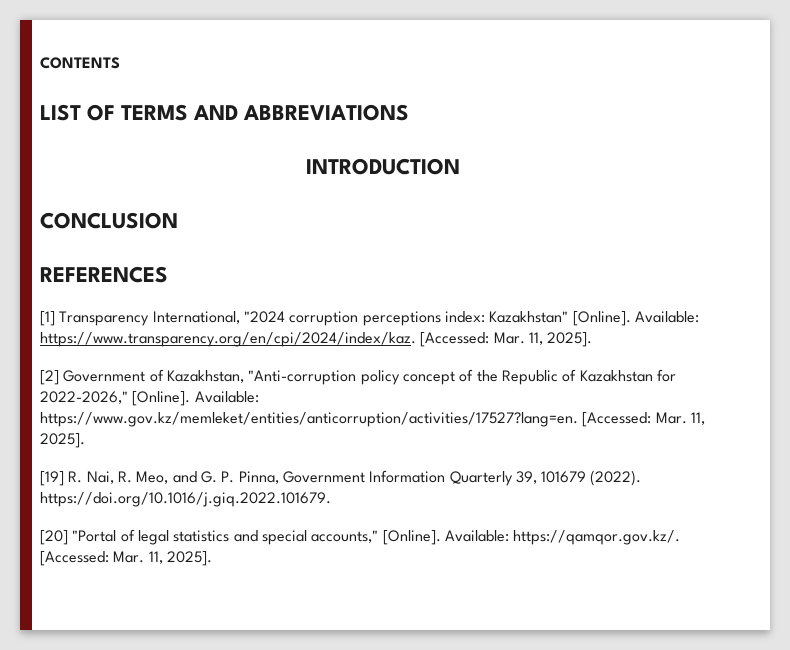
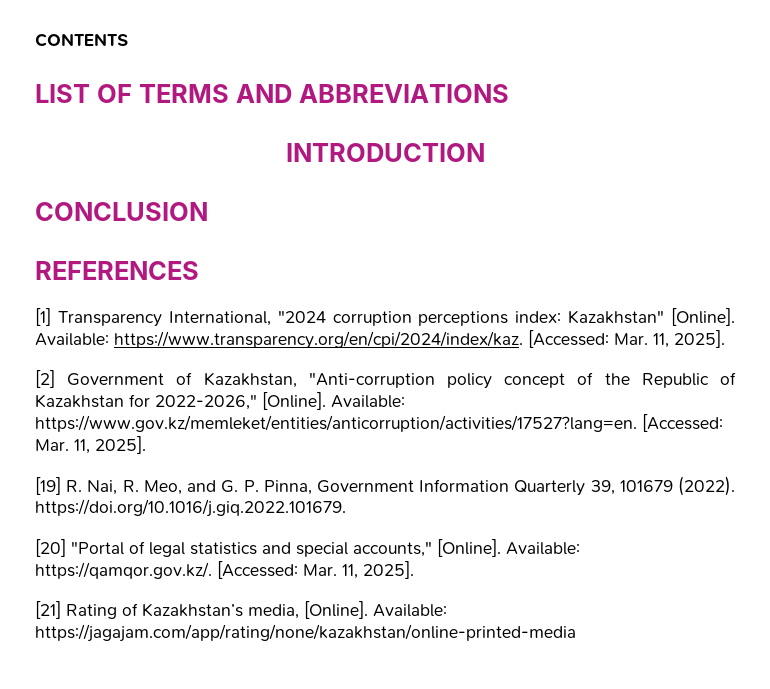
(212, 558) none -> [35,601,447,619] [35,624,576,642] // [21] Rating of Kazakhstan’s media, [Online]. Available: https://jagajam.com/app/rating/none/kazakhstan/online-printed-media

